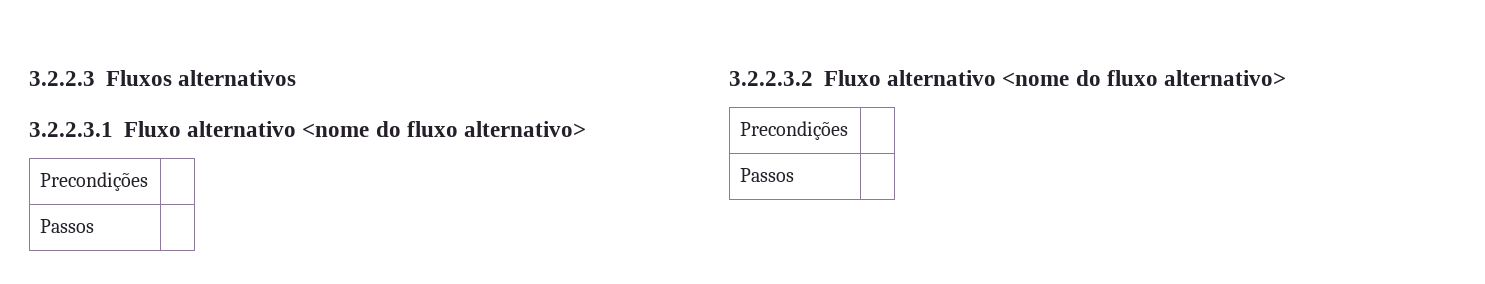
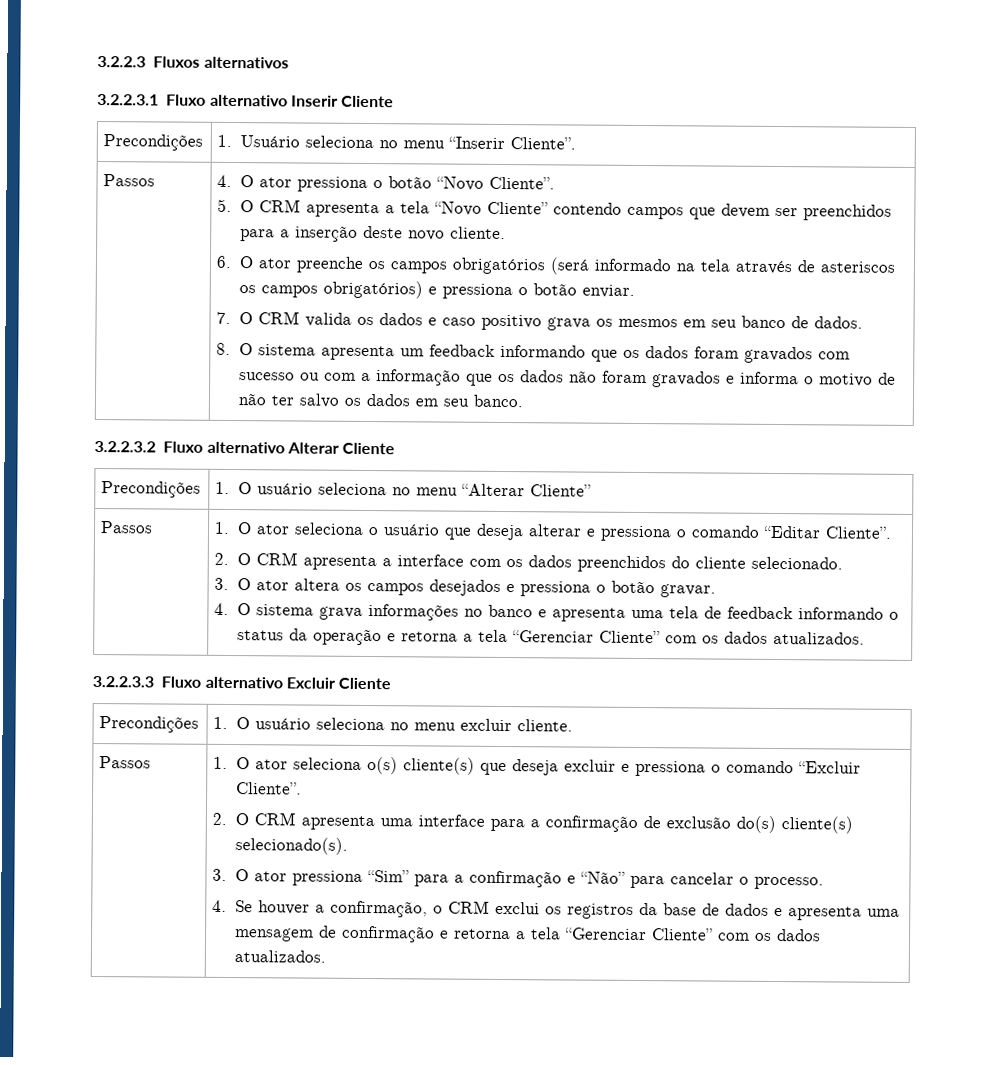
[302,121,587,137] [40,172,149,191] [40,219,95,233] [729,70,1287,86] [740,121,849,140] [740,168,795,182] <nome do fluxo alternativo> // Precondições | // Passos | // 3.2.2.3.2 Fluxo alternativo <nome do fluxo alternativo> // Precondições | // Passos | -> [290,95,395,108] [103,134,204,151] [217,134,576,150] [103,174,156,187] [217,174,555,192] [217,198,892,221] [239,225,506,242] [216,255,895,275] [238,280,635,300] [216,311,863,331] [216,342,850,364] [238,369,896,388] [237,393,524,408] [94,440,396,455] [101,481,202,498] [215,481,591,497] [100,521,154,534] [214,521,892,542] [214,552,843,573] [214,577,716,598] [214,602,899,622] [236,628,865,646] [92,675,392,690] [99,716,200,733] [213,716,573,732] [99,756,152,769] [213,756,861,777] [235,782,302,795] [212,812,853,834] [234,837,348,855] [212,868,824,890] [212,899,900,921] [233,925,821,943] [233,950,326,963] Inserir Cliente // Precondições | 1. Usuário seleciona no menu “Inserir Cliente”. // Passos | 4. O ator pressiona o botão “Novo Cliente”. // 5. O CRM apresenta a tela “Novo Cliente” contendo campos que devem ser preenchidos para a inserção deste novo cliente. // 6. O ator preenche os campos obrigatórios (será informado na tela através de asteriscos os campos obrigatórios) e pressiona o botão enviar. // 7. O CRM valida os dados e caso positivo grava os mesmos em seu banco de dados. // 8. O sistema apresenta um feedback informando que os dados foram gravados com sucesso ou com a informação que os dados não foram gravados e informa o motivo de não ter salvo os dados em seu banco. // 3.2.2.3.2 Fluxo alternativo Alterar Cliente // Precondições | 1. O usuário seleciona no menu “Alterar Cliente” // Passos | 1. O ator seleciona o usuário que deseja alterar e pressiona o comando “Editar Cliente”. // 2. O CRM apresenta a interface com os dados preenchidos do cliente selecionado. // 3. O ator altera os campos desejados e pressiona o botão gravar. // 4. O sistema grava informações no banco e apresenta uma tela de feedback informando o status da operação e retorna a tela “Gerenciar Cliente” com os dados atualizados. // 3.2.2.3.3 Fluxo alternativo Excluir Cliente // Precondições | 1. O usuário seleciona no menu excluir cliente. // Passos | 1. O ator seleciona o(s) cliente(s) que deseja excluir e pressiona o comando “Excluir Cliente”. // 2. O CRM apresenta uma interface para a confirmação de exclusão do(s) cliente(s) selecionado(s). // 3. O ator pressiona “Sim” para a confirmação e “Não” para cancelar o processo. // 4. Se houver a confirmação, o CRM exclui os registros da base de dados e apresenta uma mensagem de confirmação e retorna a tela “Gerenciar Cliente” com os dados atualizados.

